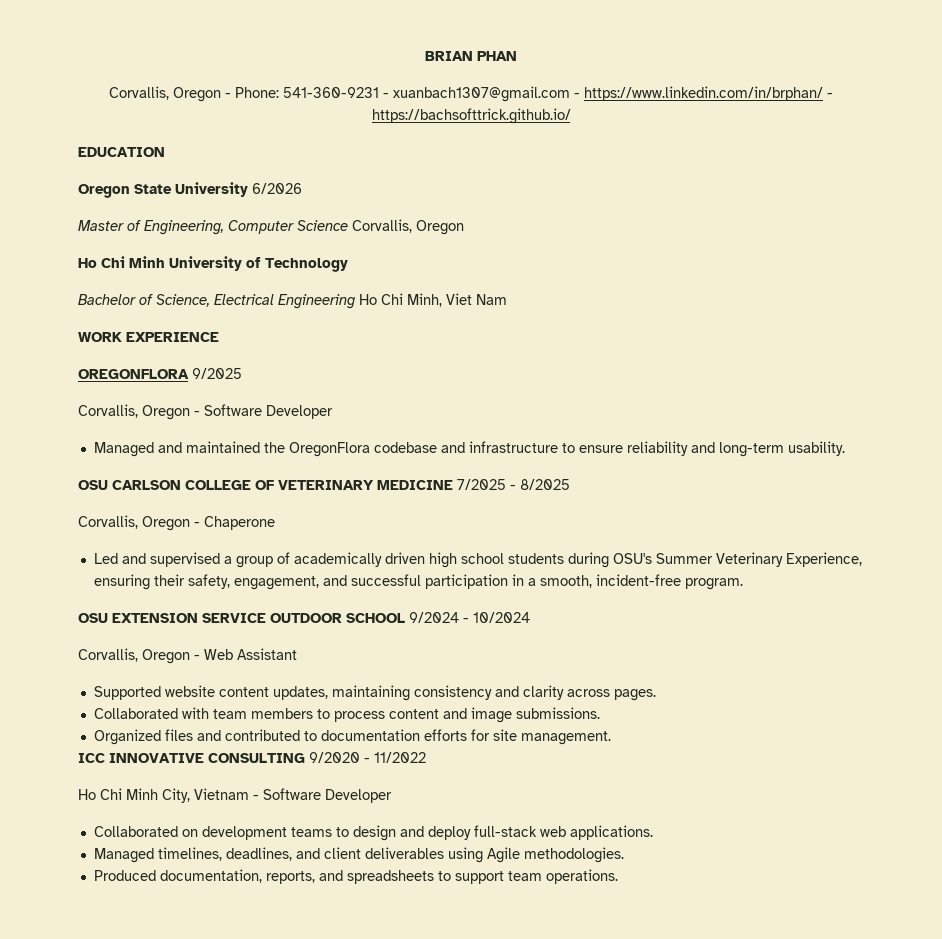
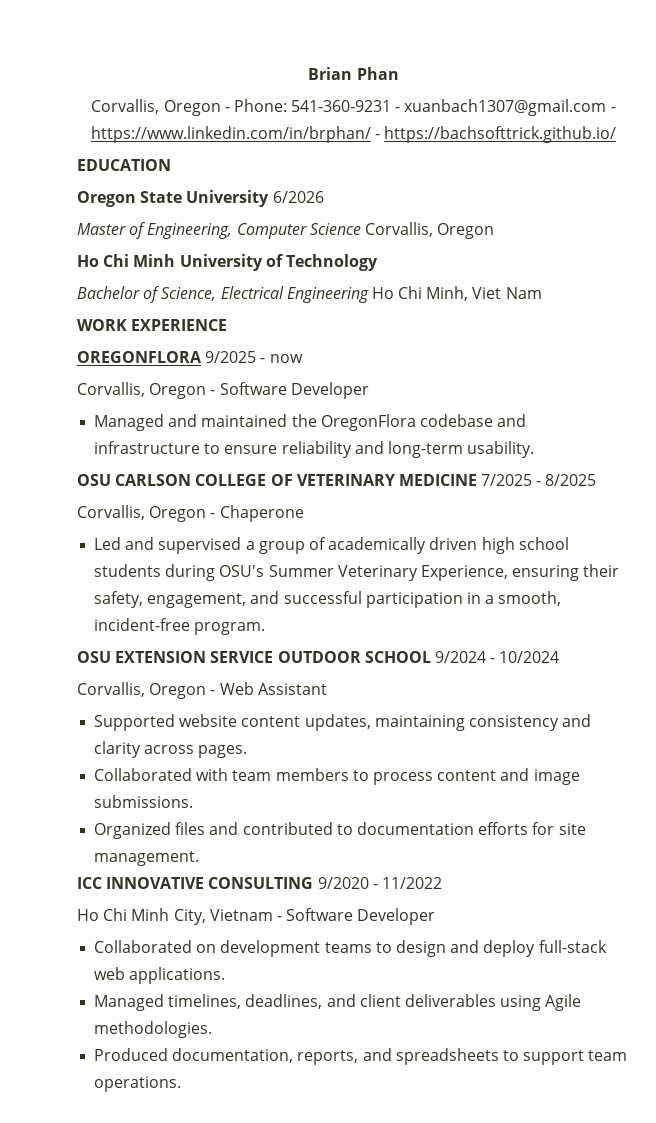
[425,51,517,61] BRIAN PHAN -> [308,67,399,80] Brian Phan
(242, 373) none -> [260,354,303,363] - now

